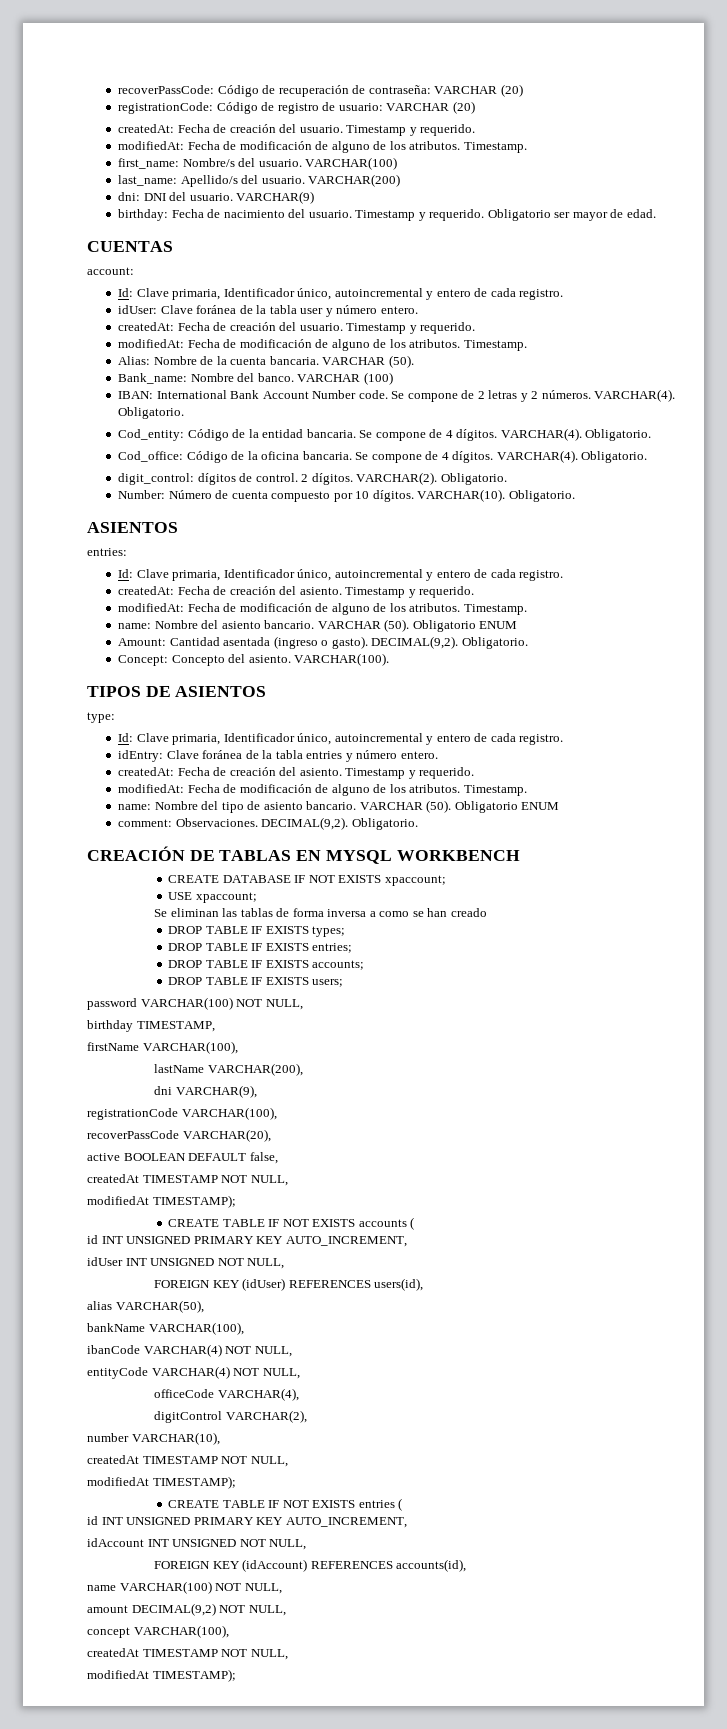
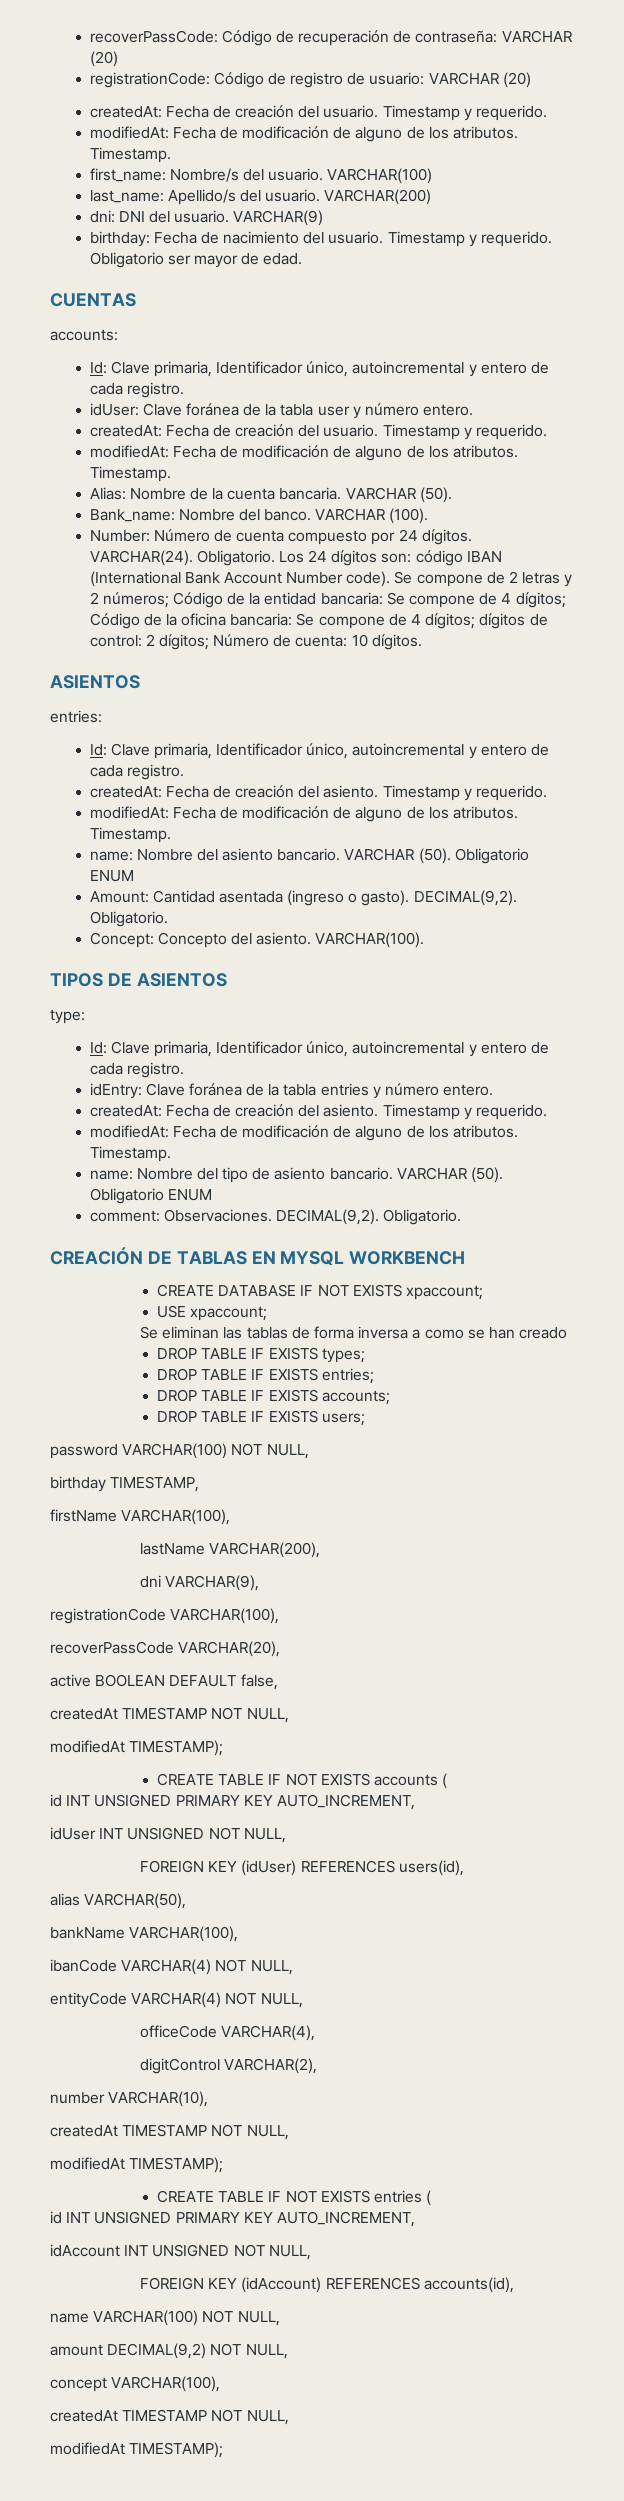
[87,267,134,275] account: -> [50,329,118,341] accounts:
[363,372,393,385] [118,390,227,399] (100) // IBAN: International -> [389,508,429,524] [89,529,472,545] [89,550,502,566] [89,571,181,587] (100). // Number: Número de cuenta compuesto por 24 dígitos. VARCHAR(24). Obligatorio. Los 24 dígitos son: código IBAN (International
[358,390,388,399] code. -> [346,571,391,587] code).
[541,389,676,402] [118,407,185,419] [118,429,185,441] números. VARCHAR(4). Obligatorio. // Cod_entity: -> [102,592,169,608] números;
[306,428,652,441] [118,451,184,462] bancaria. Se compone de 4 dígitos. VARCHAR(4). Obligatorio. // Cod_office: -> [320,592,566,608] bancaria: Se compone de 4 dígitos;
[302,450,648,463] [118,472,507,485] [118,490,353,502] bancaria. Se compone de 4 dígitos. VARCHAR(4). Obligatorio. // digit_control: dígitos de control. 2 dígitos. VARCHAR(2). Obligatorio. // Number: Número de cuenta compuesto por -> [230,613,548,629] [89,634,348,650] bancaria: Se compone de 4 dígitos; dígitos de control: 2 dígitos; Número de cuenta:
[417,489,575,502] VARCHAR(10). Obligatorio. -> (422, 642) none

